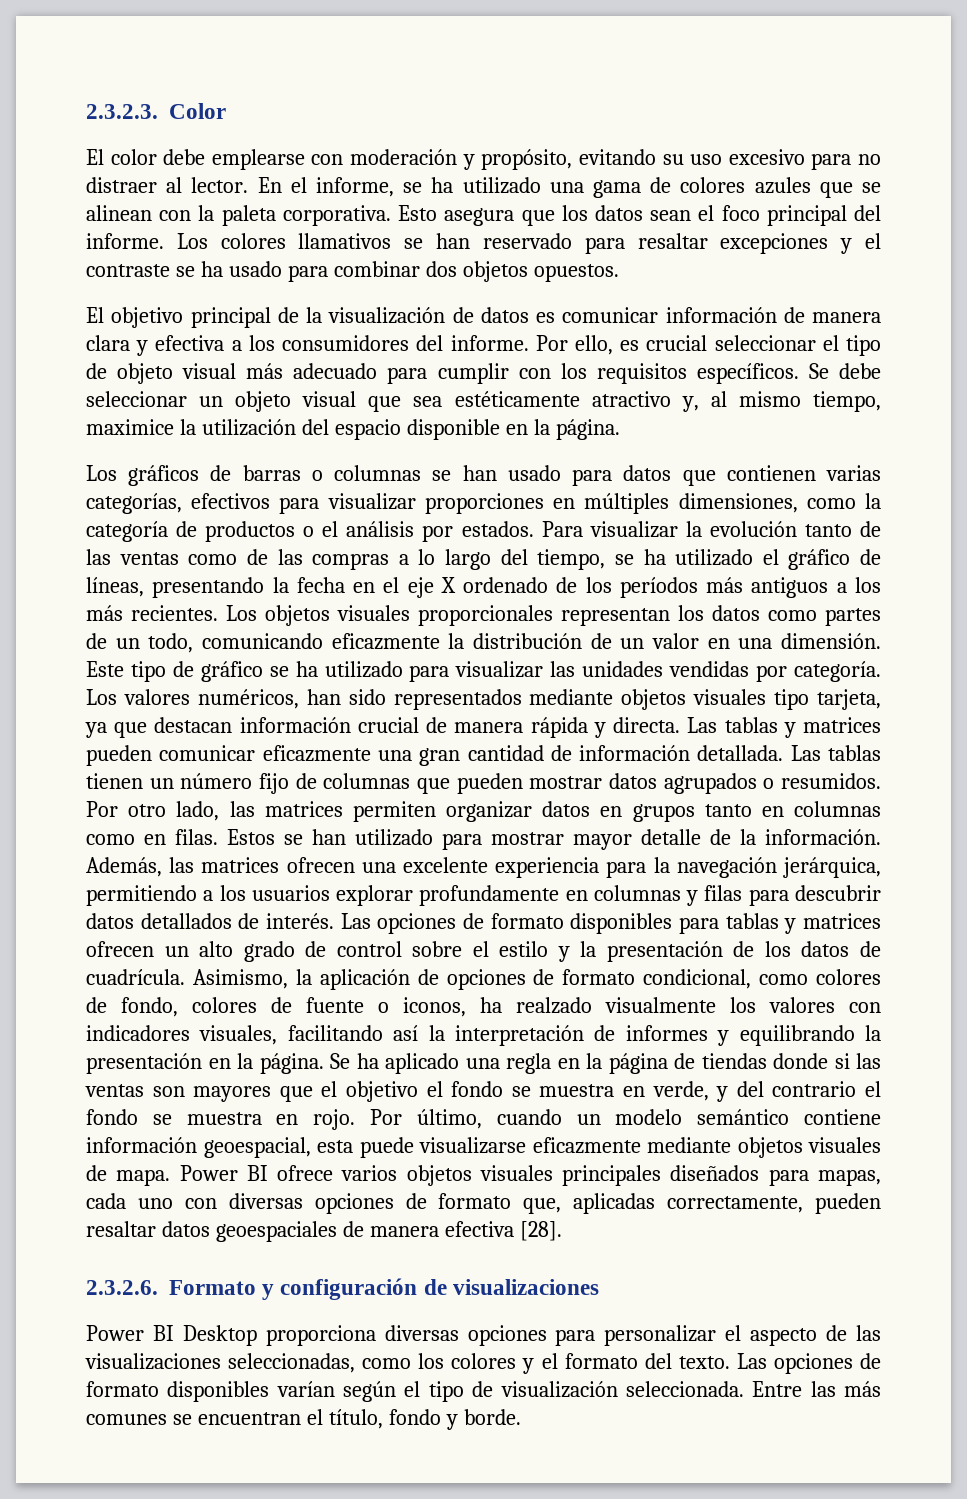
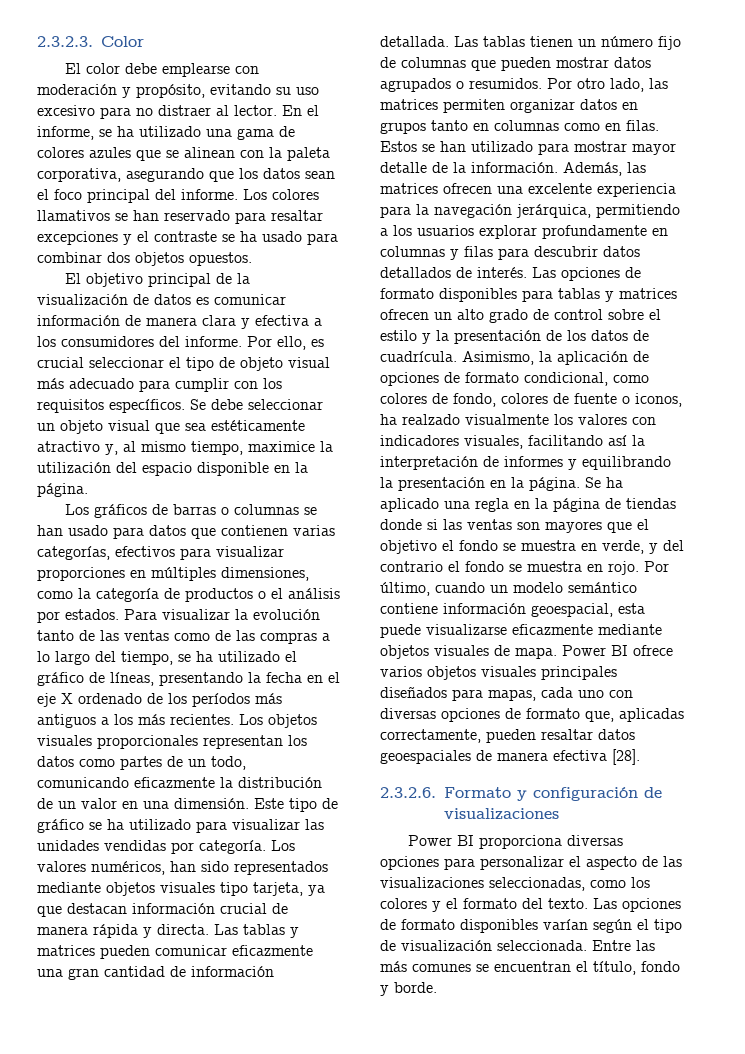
[282,205,515,226] corporativa. Esto asegura -> [37,168,204,182] corporativa, asegurando
[182,1325,257,1346] Desktop -> (474, 840) none

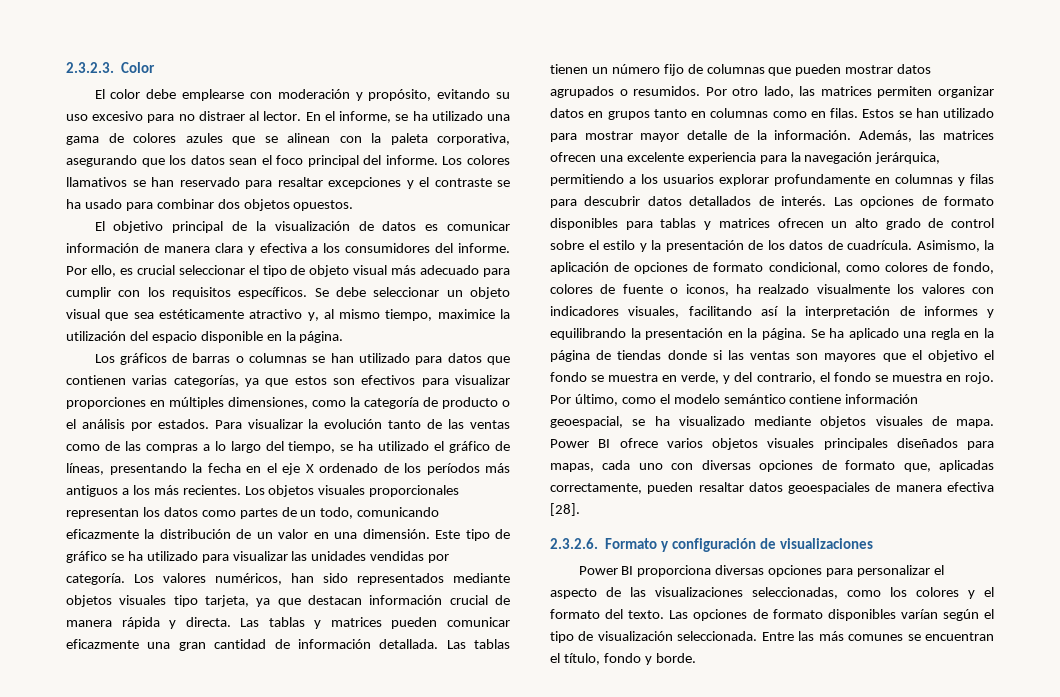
[68,525,108,536] usado -> [359,353,411,363] utilizado
(110, 553) none -> [245,376,355,387] ya que estos son
[185,588,253,602] productos -> [442,397,498,409] producto
[380,561,443,572] contrario -> [756,372,816,384] contrario,
[435,582,508,593] cuando un -> [621,394,670,404] como el
[618,603,645,614] [380,624,593,638] esta puede visualizarse eficazmente -> [632,416,745,426] se ha visualizado

